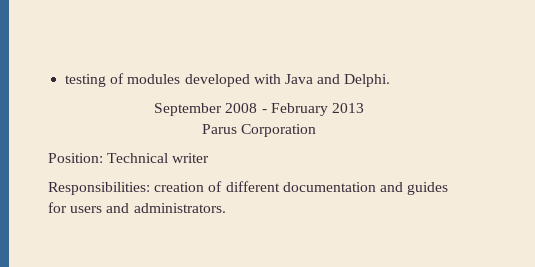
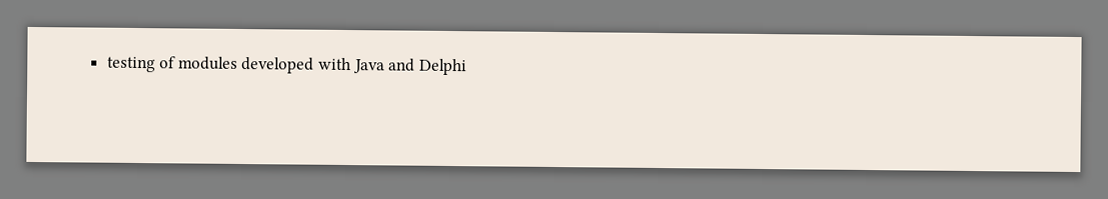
[344,74,391,87] [154,103,364,116] [201,124,317,137] [48,153,210,163] [48,181,449,195] [48,202,226,213] Delphi. // September 2008 - February 2013 // Parus Corporation // Position: Technical writer // Responsibilities: creation of different documentation and guides for users and administrators. -> [418,58,467,76] Delphi

